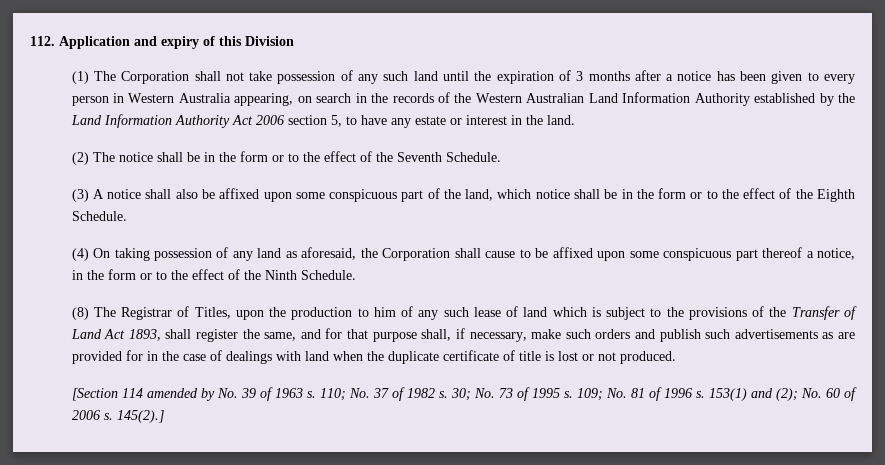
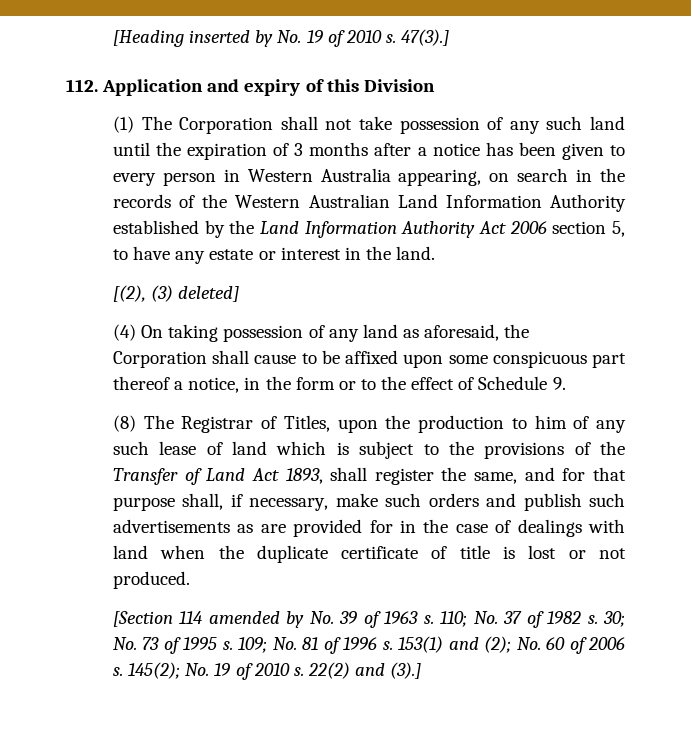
(30, 41) none -> [112,29,450,47] [Heading inserted by No. 19 of 2010 s. 47(3).] //
[71,151,501,165] [71,188,855,202] [71,211,127,221] (2) The notice shall be in the form or to the effect of the Seventh Schedule. // (3) A notice shall also be affixed upon some conspicuous part of the land, which notice shall be in the form or to the effect of the Eighth Schedule. -> [112,285,240,302] [(2), (3) deleted]
[243,270,356,280] the Ninth Schedule. -> [478,376,566,390] Schedule 9.
[116,410,164,423] 145(2).] -> [128,662,422,680] 145(2); No. 19 of 2010 s. 22(2) and (3).]

